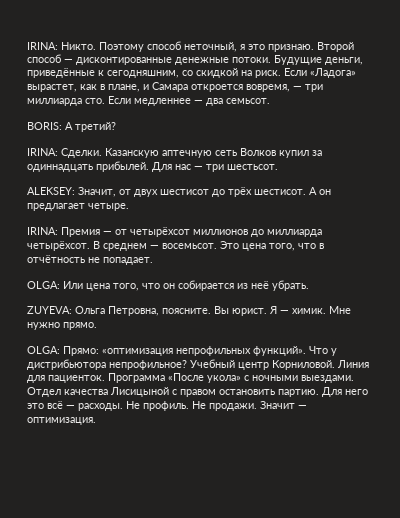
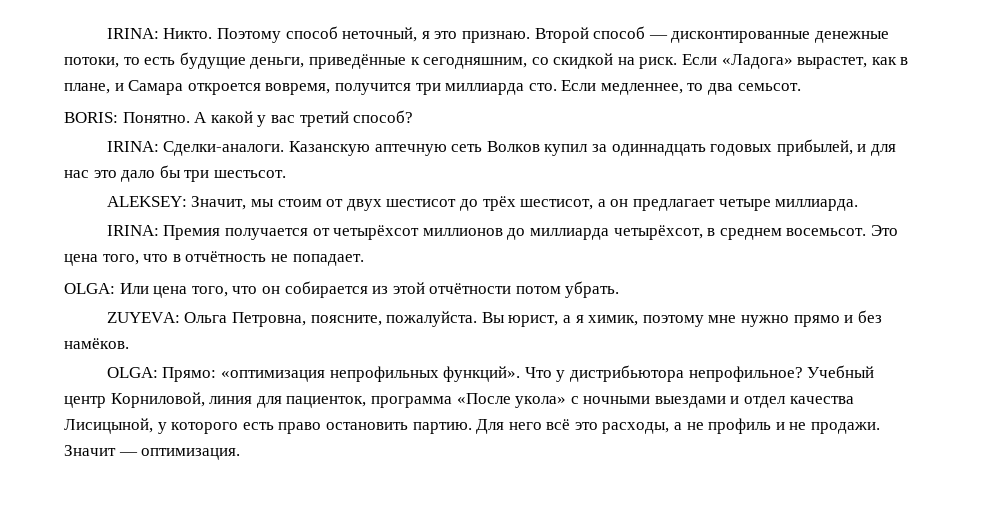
[232,55,322,65] потоки. Будущие -> [64,52,246,69] потоки, то есть будущие
[293,86,302,90] — -> [334,83,411,95] получится
[134,98,203,106] медленнее — -> [600,83,704,95] медленнее, то
[65,122,116,132] [27,148,102,158] А третий? // IRINA: Сделки. -> [122,110,414,127] [106,141,285,156] Понятно. А какой у вас третий способ? // IRINA: Сделки-аналоги.
[96,161,203,172] прибылей. Для нас — -> [710,139,896,156] [64,165,181,182] годовых прибылей, и для нас это дало бы
(116, 192) none -> [251,199,322,207] мы стоим
[254,187,331,195] [27,203,129,211] шестисот. А он предлагает четыре. -> [520,199,859,211] шестисот, а он предлагает четыре миллиарда.
[103,231,112,235] — -> [225,228,309,240] получается
[27,241,159,251] четырёхсот. В среднем — -> [613,225,782,240] четырёхсот, в среднем
[251,281,269,289] неё -> [392,282,561,294] этой отчётности потом
[162,306,351,316] [27,322,97,330] поясните. Вы юрист. Я — химик. Мне нужно прямо. -> [310,310,882,327] [64,338,129,349] поясните, пожалуйста. Вы юрист, а я химик, поэтому мне нужно прямо и без намёков.
[272,360,369,370] [27,373,354,383] [27,387,368,397] [27,401,206,411] Корниловой. Линия для пациенток. Программа «После укола» с ночными выездами. Отдел качества Лисицыной с правом остановить партию. Для него это всё — расходы. Не профиль. Не -> [110,392,854,408] [64,418,807,434] Корниловой, линия для пациенток, программа «После укола» с ночными выездами и отдел качества Лисицыной, у которого есть право остановить партию. Для него всё это расходы, а не профиль и не

